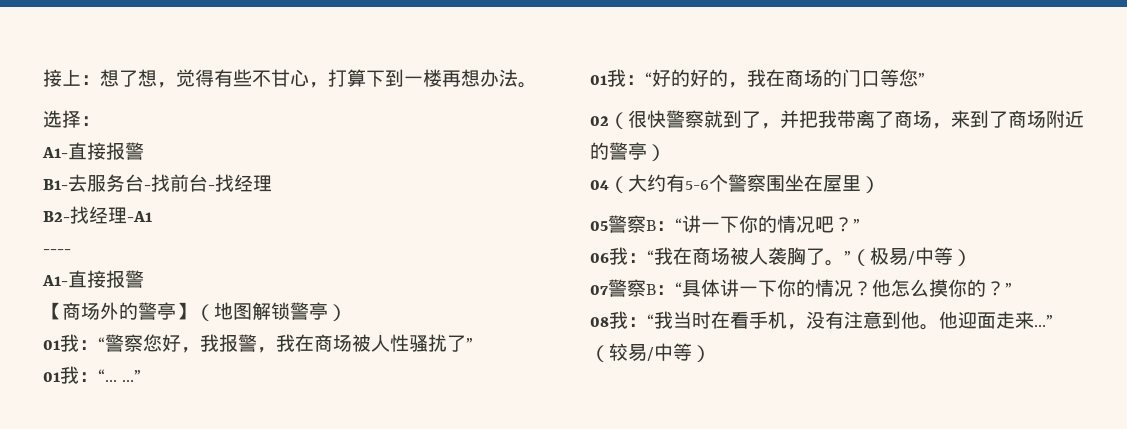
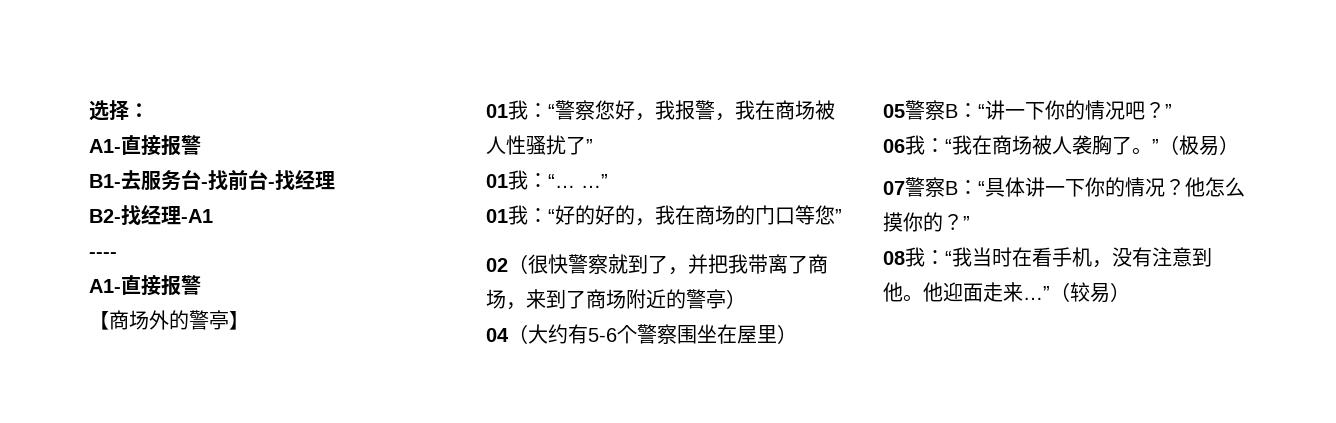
[43,69,537,88] 接上：想了想，觉得有些不甘心，打算下到一楼再想办法。 // -> (89, 110) none
[195,302,347,321] （地图解锁警亭） -> (249, 320) none
[908,247,953,265] /中等 -> (1219, 146) none
[647,343,692,361] /中等 -> (1110, 293) none

